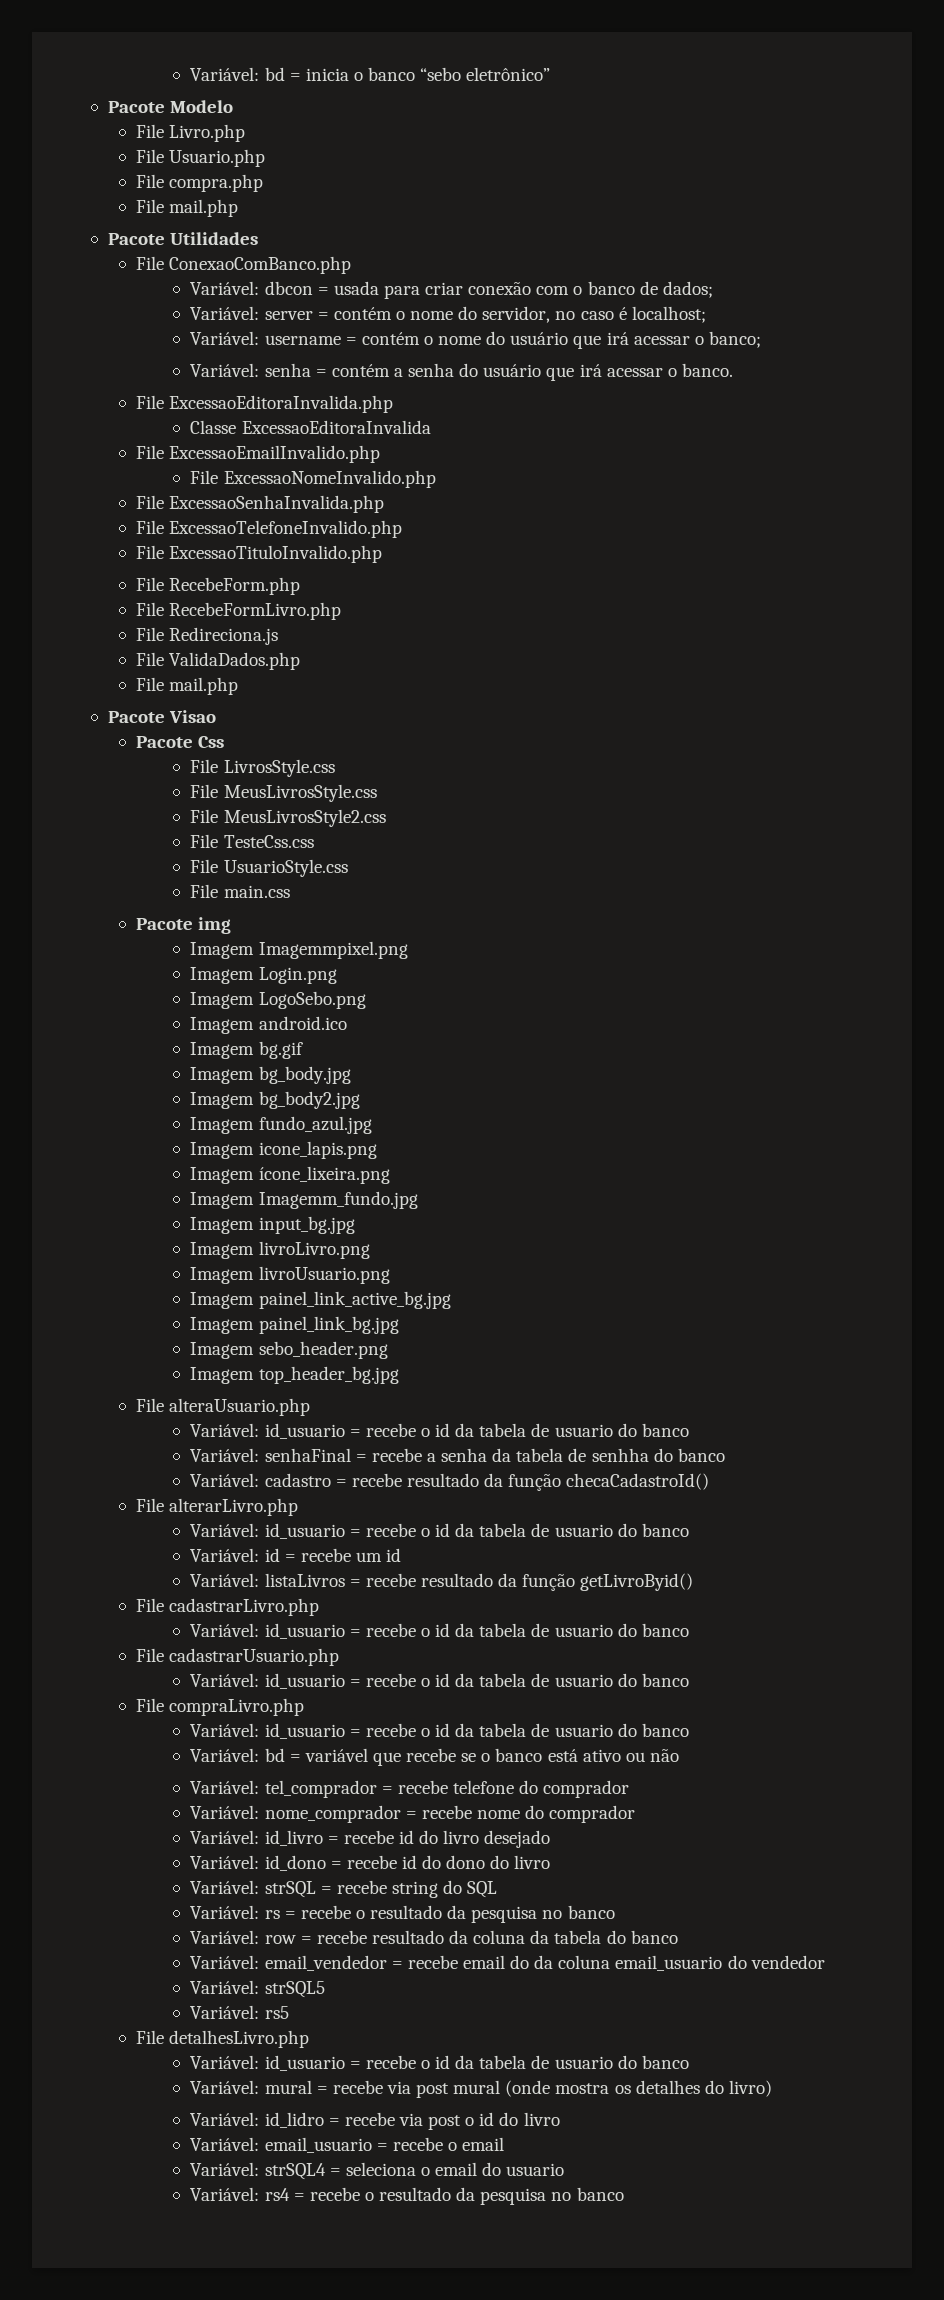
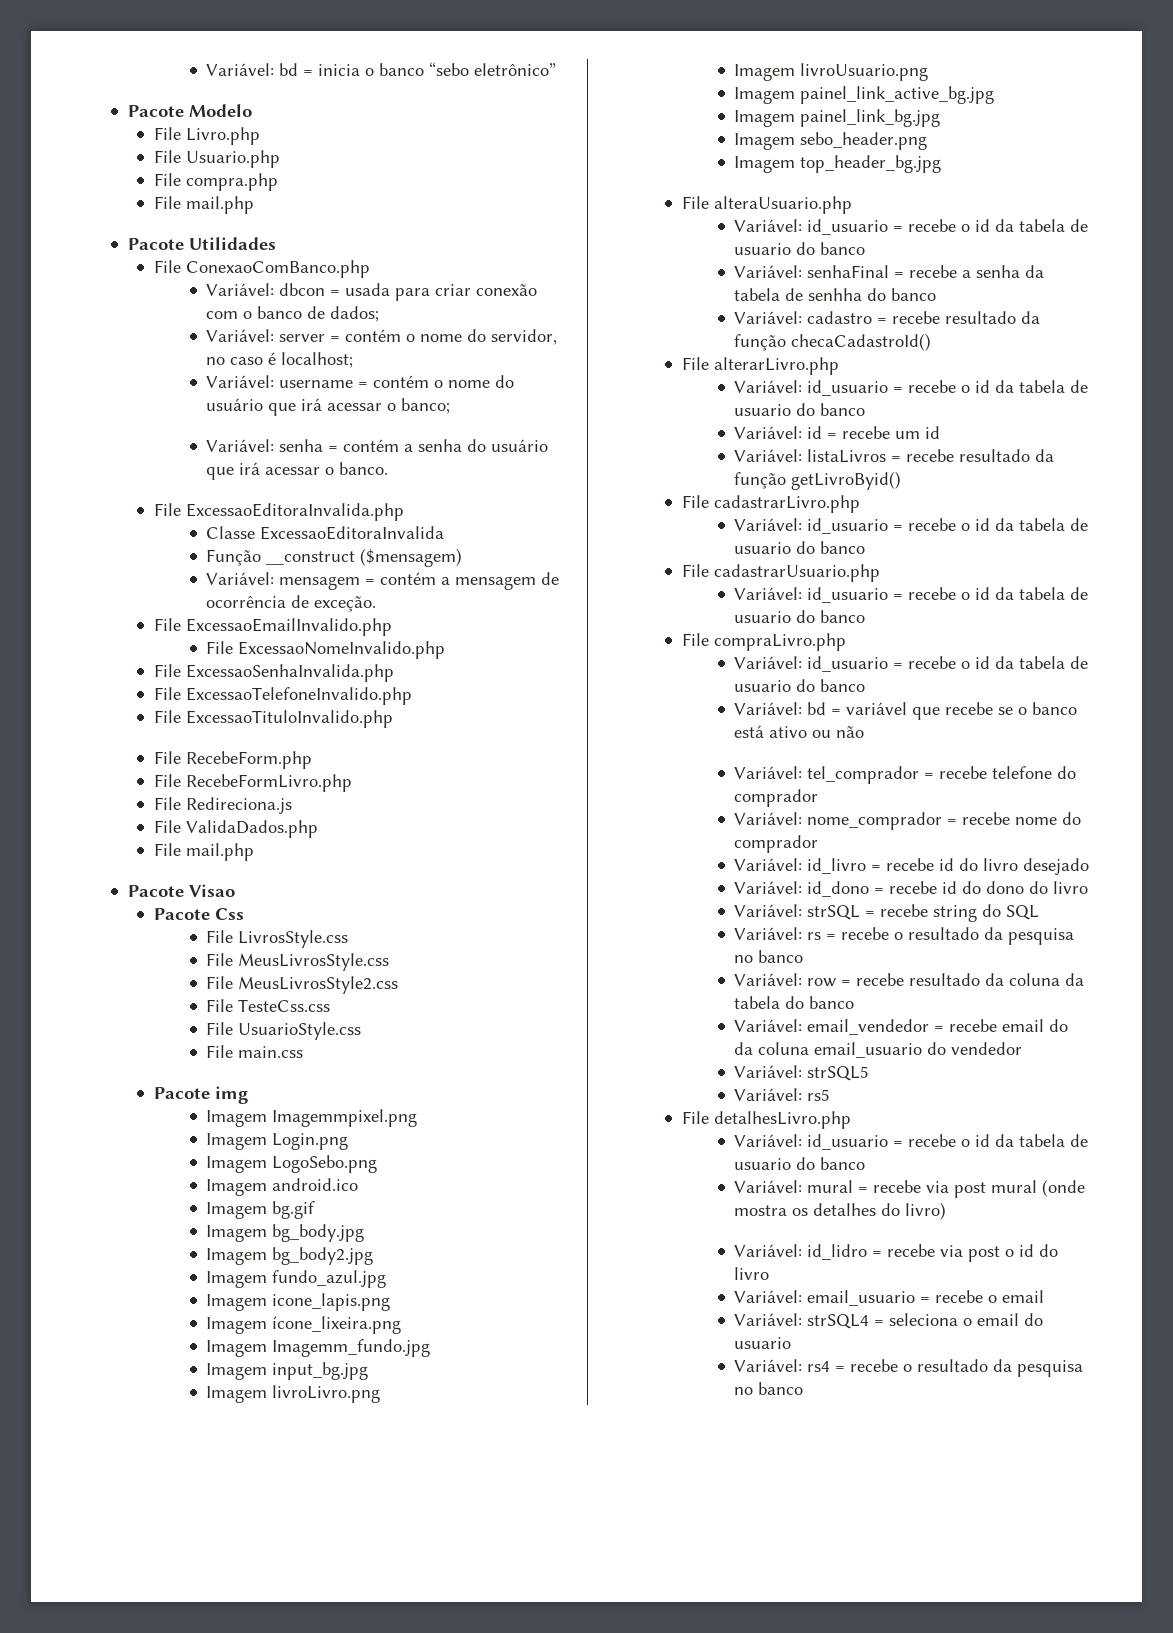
(431, 427) none -> [206,548,463,567] [206,572,560,590] [206,595,377,612] // Função __construct ($mensagem) // Variável: mensagem = contém a mensagem de ocorrência de exceção.

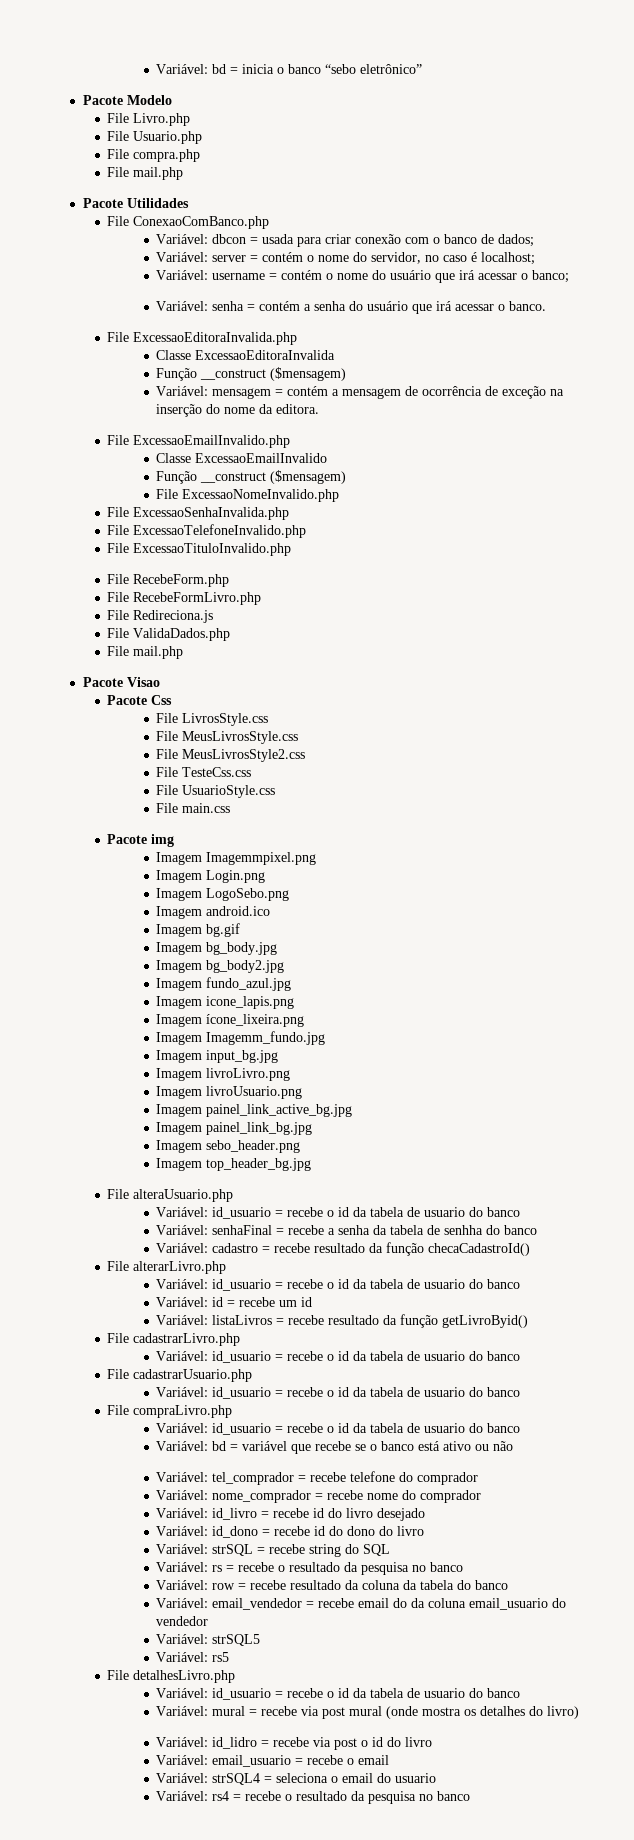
[314,596,377,612] [153,618,392,636] exceção. // File ExcessaoEmailInvalido.php -> [502,386,565,399] [156,404,320,417] [107,435,291,448] [156,453,328,463] [156,470,347,484] exceção na inserção do nome da editora. // File ExcessaoEmailInvalido.php // Classe ExcessaoEmailInvalido // Função __construct ($mensagem)

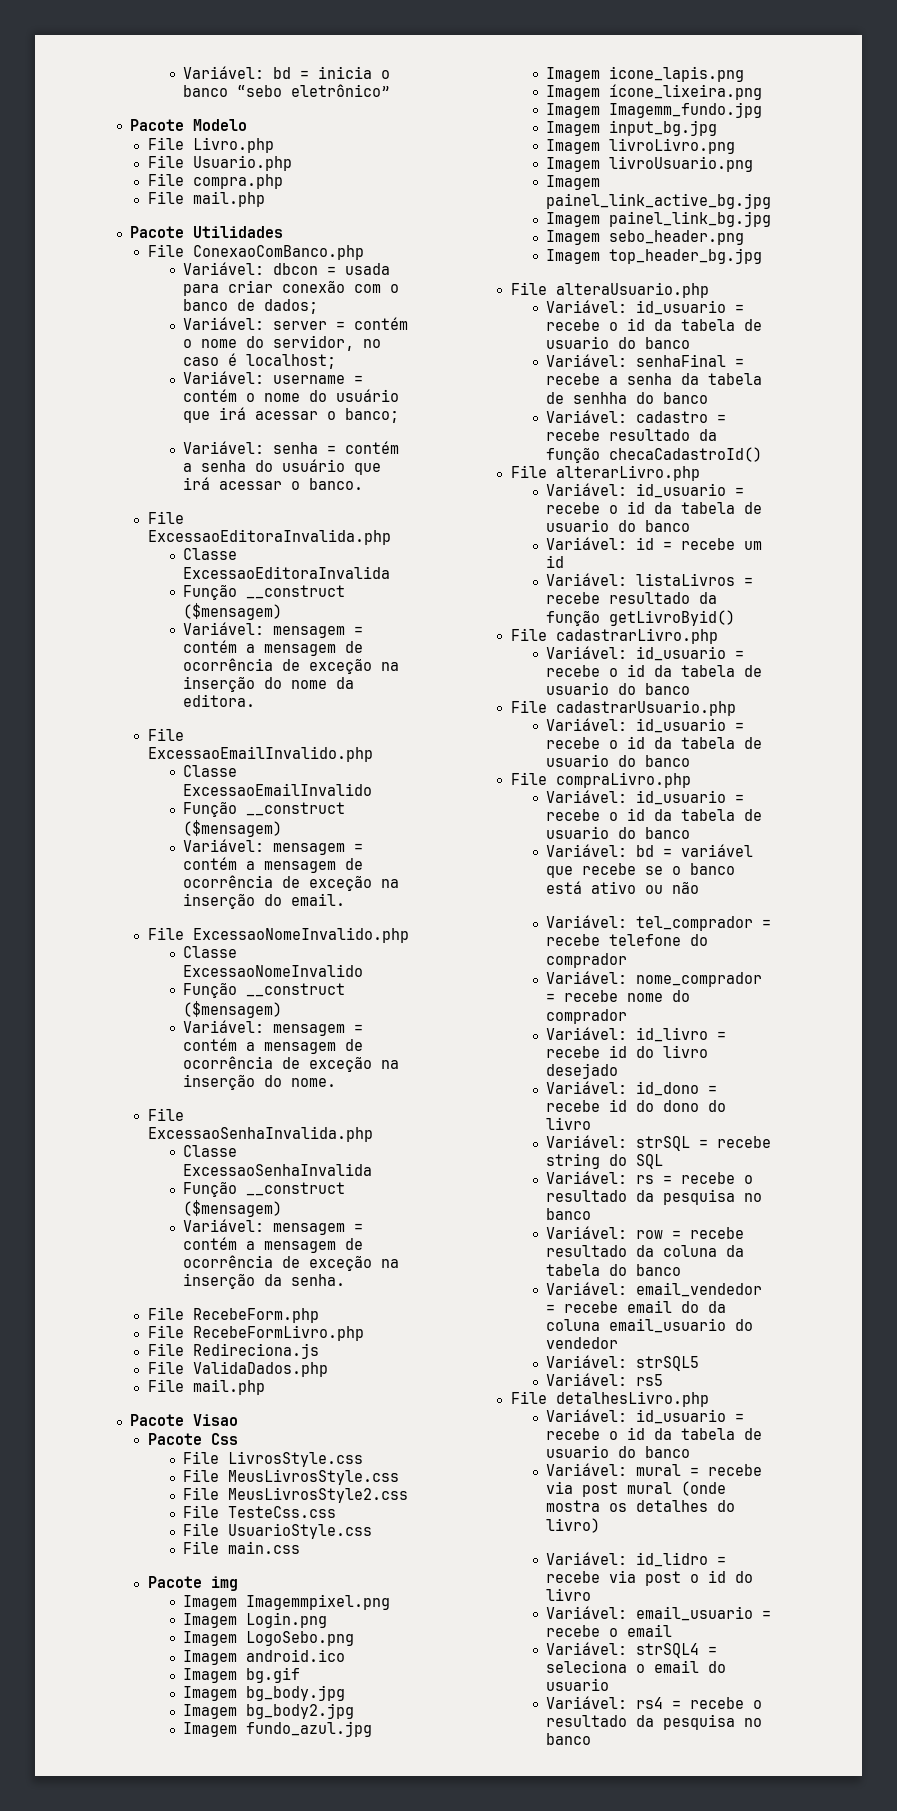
[156,489,340,502] [107,507,290,520] [107,524,307,538] [107,543,292,556] File ExcessaoNomeInvalido.php // File ExcessaoSenhaInvalida.php // File ExcessaoTelefoneInvalido.php // File ExcessaoTituloInvalido.php -> [183,839,364,855] [183,857,364,873] [183,875,400,891] [183,893,346,909] [147,927,409,943] [183,946,238,958] [183,964,364,977] [183,983,346,998] [183,1001,283,1018] [183,1020,364,1036] [183,1038,364,1054] [183,1056,400,1072] [183,1074,337,1090] [147,1108,184,1121] [147,1126,373,1142] [183,1145,238,1157] [183,1163,373,1176] [183,1182,346,1197] [183,1200,283,1217] [183,1219,364,1235] [183,1237,364,1253] [183,1255,400,1271] [183,1273,346,1289] Variável: mensagem = contém a mensagem de ocorrência de exceção na inserção do email. // File ExcessaoNomeInvalido.php // Classe ExcessaoNomeInvalido // Função __construct ($mensagem) // Variável: mensagem = contém a mensagem de ocorrência de exceção na inserção do nome. // File ExcessaoSenhaInvalida.php // Classe ExcessaoSenhaInvalida // Função __construct ($mensagem) // Variável: mensagem = contém a mensagem de ocorrência de exceção na inserção da senha.

